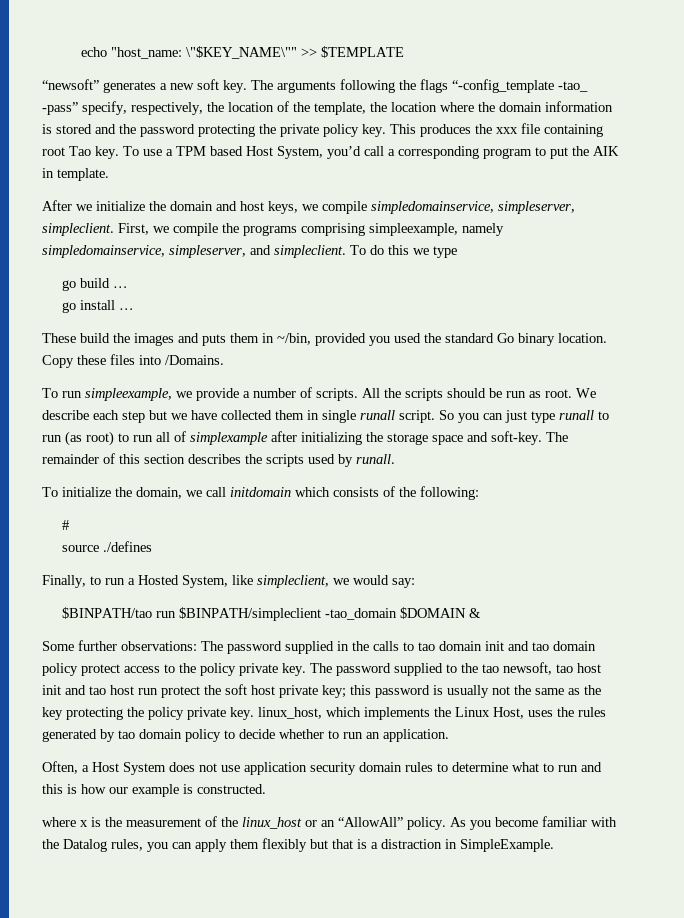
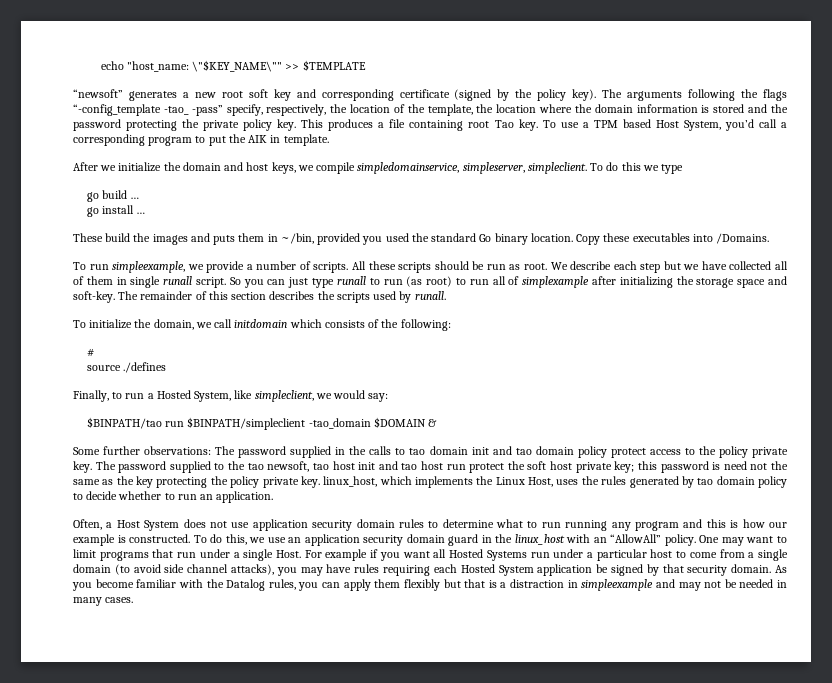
[197,79,247,93] soft key. -> [221,89,597,101] root soft key and corresponding certificate (signed by the policy key).
[475,124,518,134] the xxx -> [378,122,385,128] a
[118,223,504,236] [42,245,346,258] First, we compile the programs comprising simpleexample, namely simpledomainservice, simpleserver, and simpleclient. -> (587, 168) none
[110,354,135,365] files -> [632,233,690,242] executables
[384,388,401,398] the -> [368,261,396,270] these
(272, 415) none -> [774,261,788,270] [73,276,84,285] all of
[447,685,489,698] usually -> [723,461,747,470] need
(578, 768) none -> [565,520,680,531] running any program
[42,816,217,827] // where x is the measurement of -> [193,534,492,546] To do this, we use an application security domain guard in
[305,820,317,827] or -> [566,534,591,543] with
(446, 823) none -> [699,535,787,546] [73,549,789,561] [73,564,772,576] One may want to limit programs that run under a single Host. For example if you want all Hosted Systems run under a particular host to come from a single domain (to avoid side channel attacks), you may have rules requiring each Hosted System application be signed by that security domain.
[460,839,554,852] SimpleExample. -> [581,579,787,591] [73,597,134,606] simpleexample and may not be needed in many cases.

